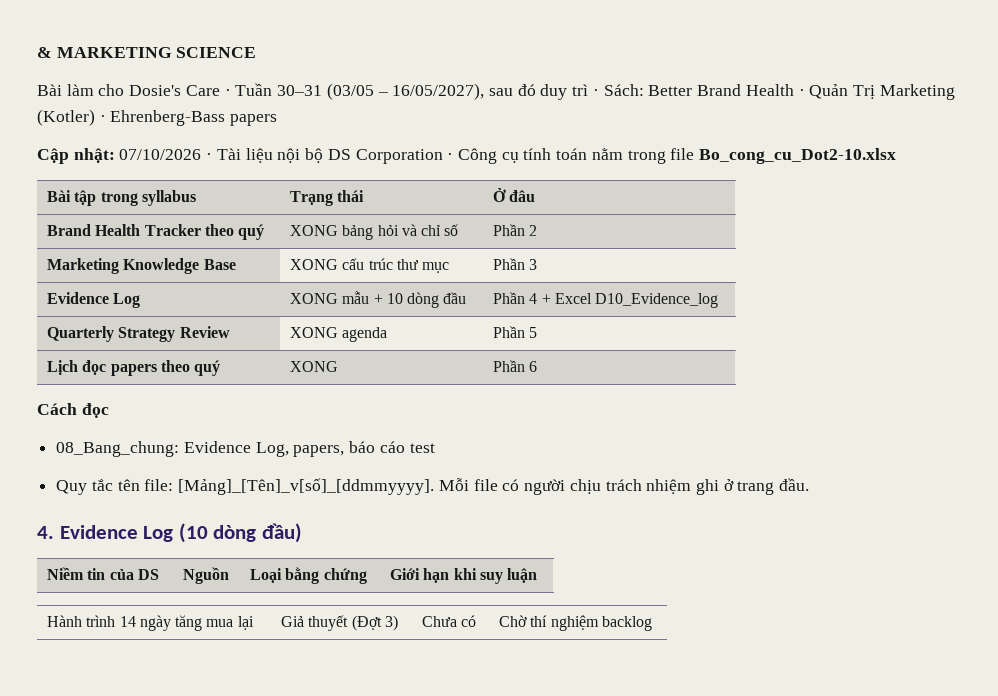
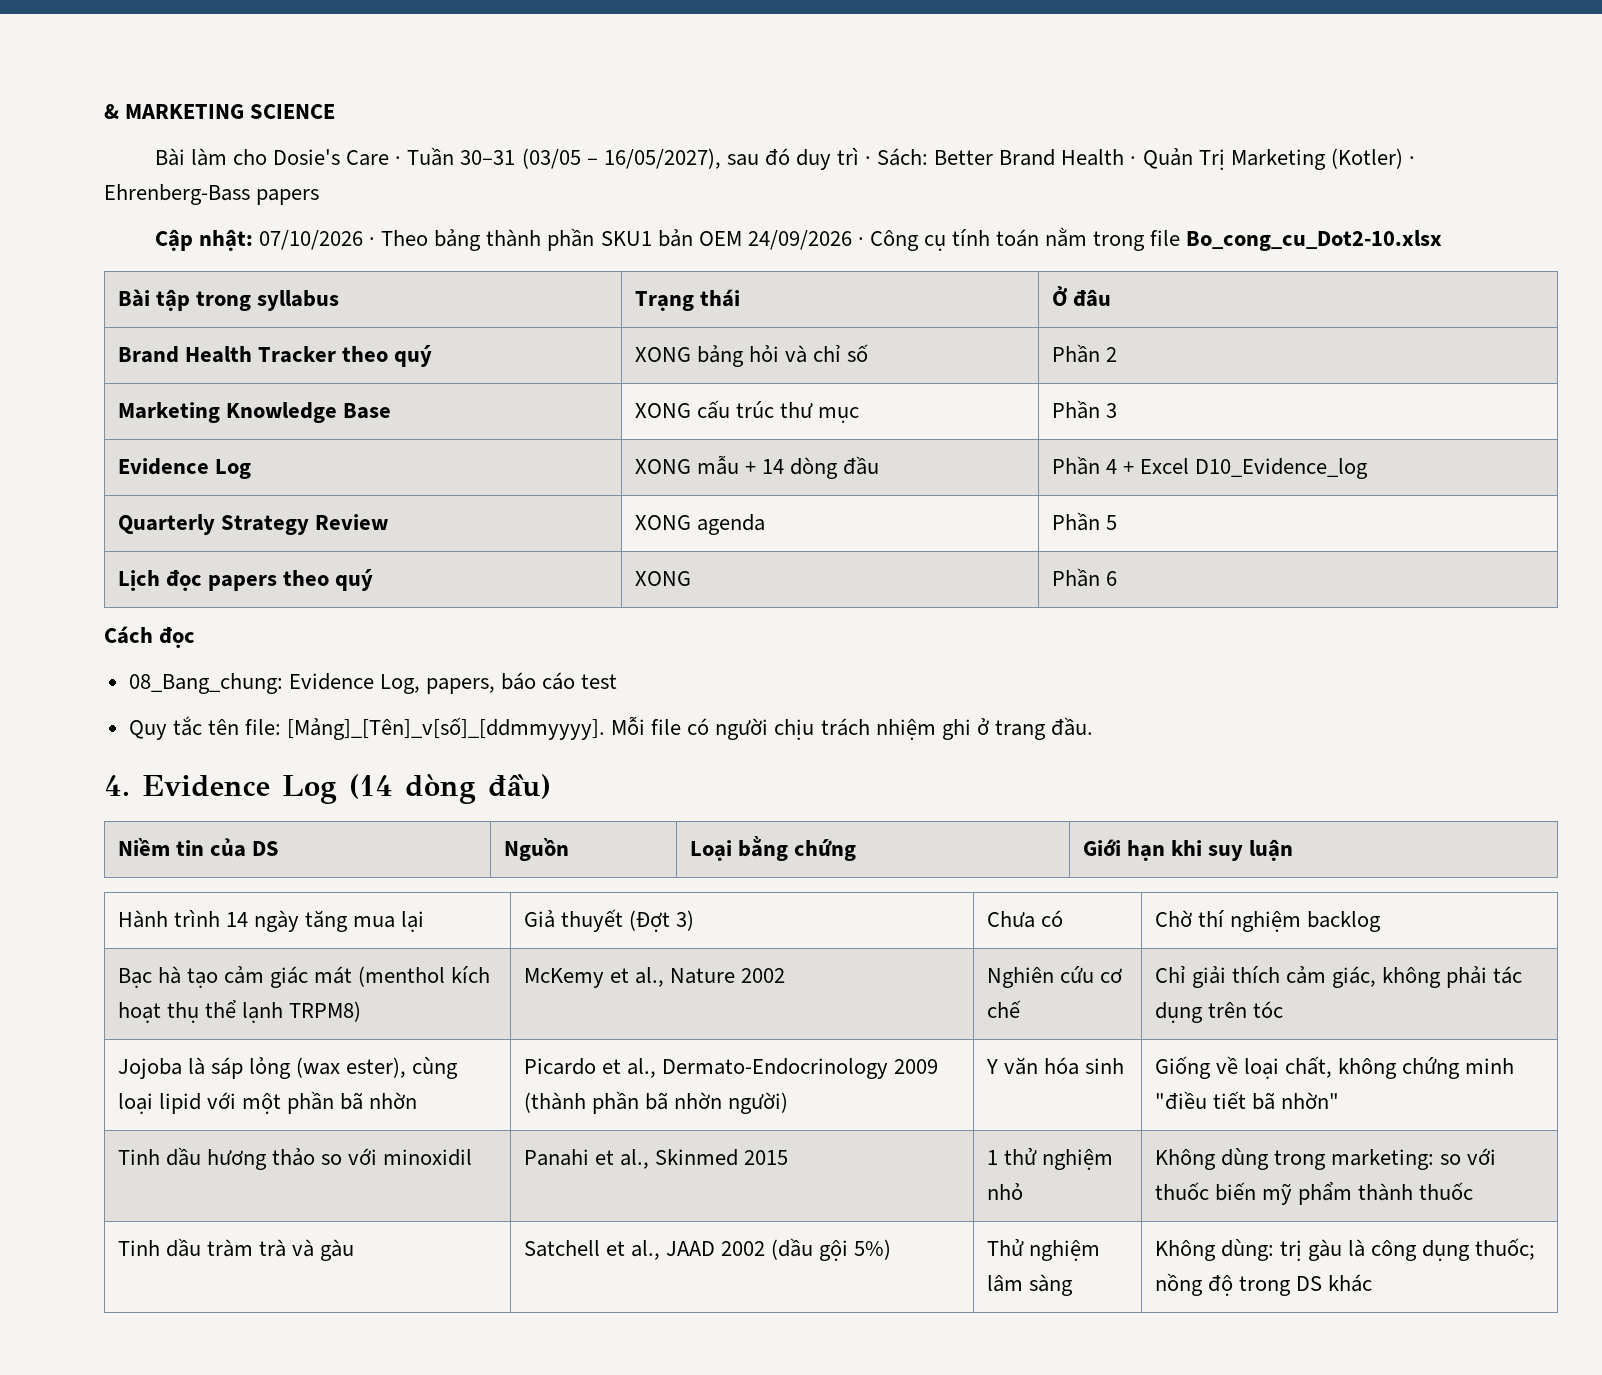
[216,148,443,164] Tài liệu nội bộ DS Corporation -> [381,228,852,251] Theo bảng thành phần SKU1 bản OEM 24/09/2026
[386,293,403,304] 10 -> [762,459,785,474] 14
[178,523,208,543] (10 -> [349,774,393,799] (14
(652, 623) none -> [117,966,491,988] [117,999,362,1023] [523,967,786,988] [986,966,1122,988] [986,1000,1021,1018] [1154,965,1523,988] [1154,1001,1283,1023] [117,1057,459,1079] [117,1091,418,1114] [523,1058,939,1079] [523,1091,789,1114] [985,1057,1125,1075] [1154,1056,1515,1079] [1154,1091,1340,1110] [117,1147,473,1170] [523,1149,789,1169] [986,1147,1113,1170] [986,1183,1023,1200] [1154,1148,1497,1170] [1154,1181,1474,1205] [117,1238,355,1261] [523,1238,892,1261] [986,1238,1100,1261] [986,1274,1073,1296] [1154,1238,1536,1261] [1154,1273,1373,1296] // Bạc hà tạo cảm giác mát (menthol kích hoạt thụ thể lạnh TRPM8) | McKemy et al., Nature 2002 | Nghiên cứu cơ chế | Chỉ giải thích cảm giác, không phải tác dụng trên tóc // Jojoba là sáp lỏng (wax ester), cùng loại lipid với một phần bã nhờn | Picardo et al., Dermato-Endocrinology 2009 (thành phần bã nhờn người) | Y văn hóa sinh | Giống về loại chất, không chứng minh "điều tiết bã nhờn" // Tinh dầu hương thảo so với minoxidil | Panahi et al., Skinmed 2015 | 1 thử nghiệm nhỏ | Không dùng trong marketing: so với thuốc biến mỹ phẩm thành thuốc // Tinh dầu tràm trà và gàu | Satchell et al., JAAD 2002 (dầu gội 5%) | Thử nghiệm lâm sàng | Không dùng: trị gàu là công dụng thuốc; nồng độ trong DS khác

